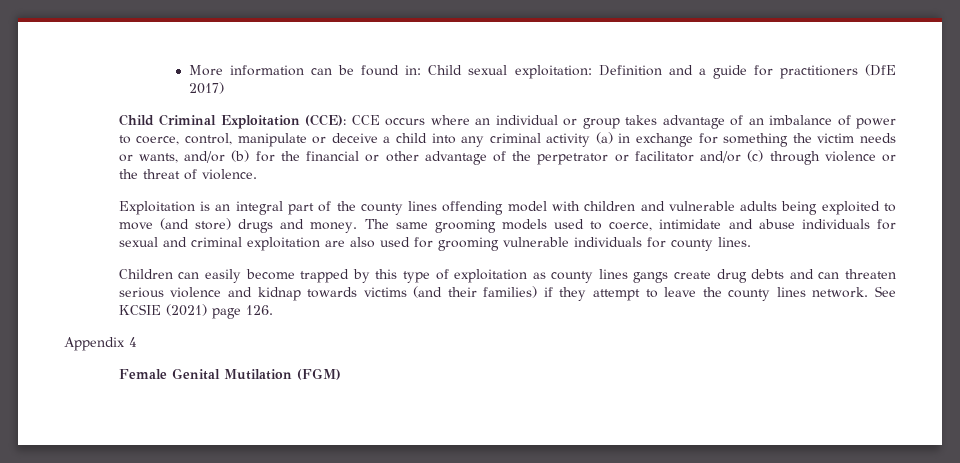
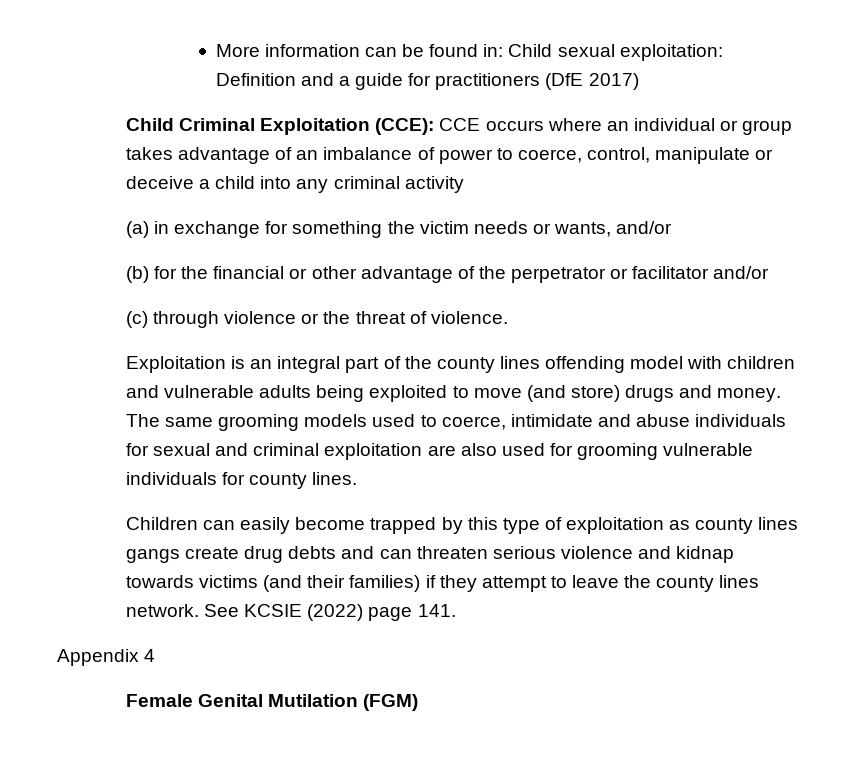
(591, 140) none -> (464, 184) //
(226, 157) none -> (673, 227) //
(742, 157) none -> (770, 272) //
[165,304,273,319] (2021) page 126. -> [307,604,456,621] (2022) page 141.

